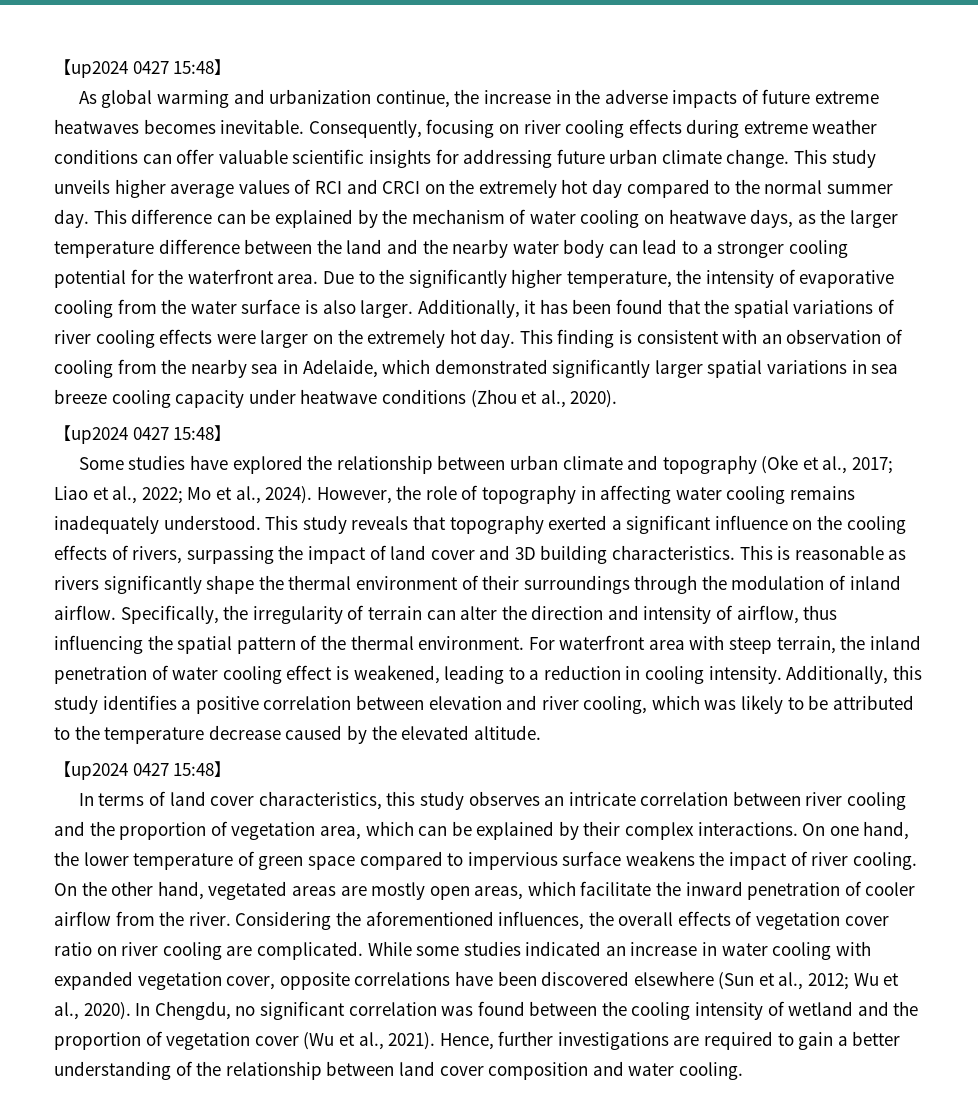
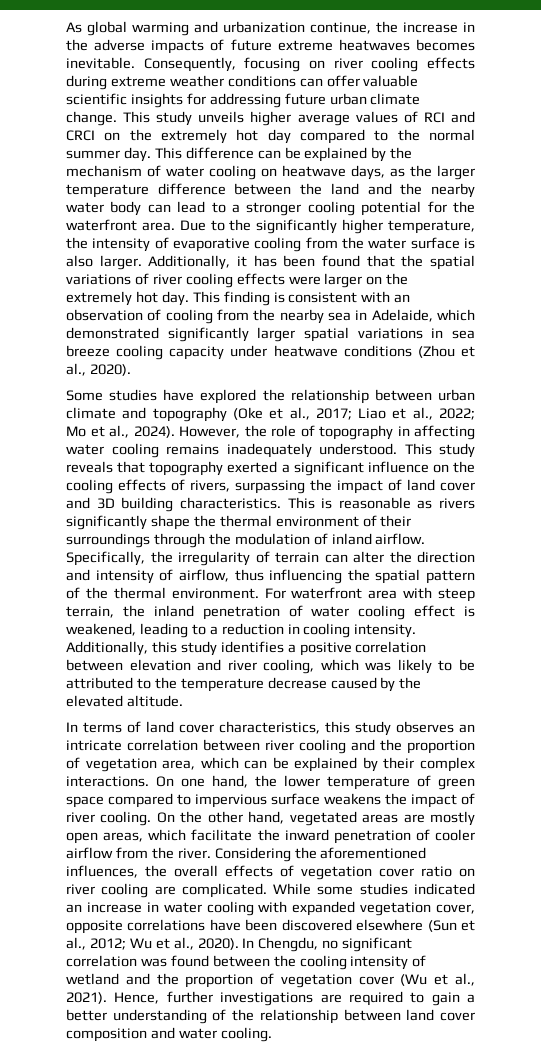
[54,59,232,78] 【up2024 0427 15:48】 // -> (66, 27) none
[54,425,232,444] // 【up2024 0427 15:48】 -> (131, 370) none
[54,761,232,780] // 【up2024 0427 15:48】 -> (183, 701) none

